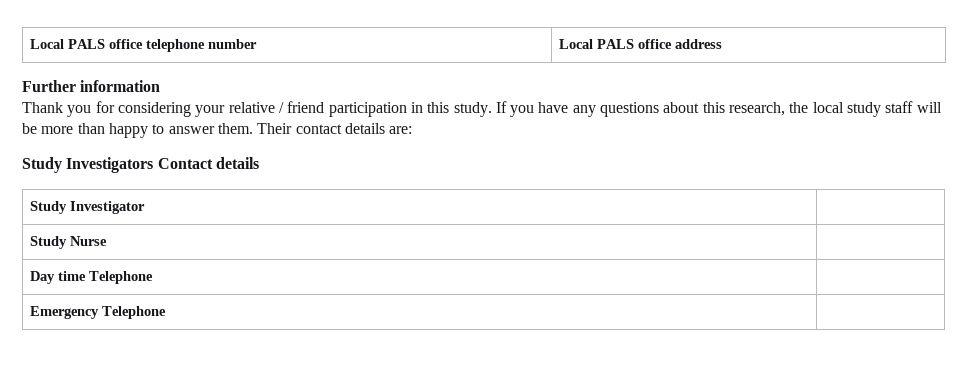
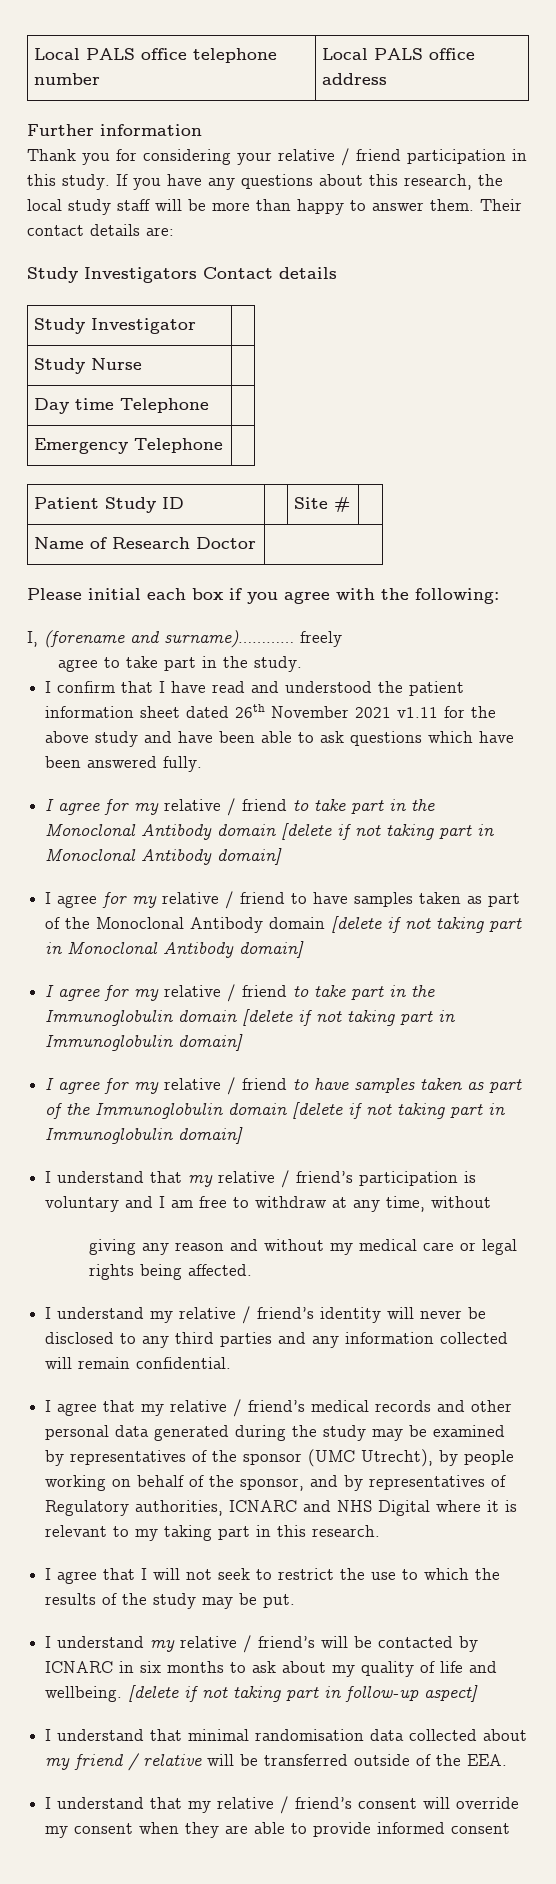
(167, 312) none -> [34,497,185,513] [294,496,351,512] [34,537,257,549] [27,588,499,604] [27,630,342,648] [57,656,302,672] [45,681,465,696] [45,704,497,718] [45,731,515,747] [45,756,203,772] [45,798,436,816] [45,823,495,840] [45,848,283,865] [45,891,521,909] [45,916,523,933] [45,941,305,958] [45,984,436,1002] [45,1009,456,1026] [45,1034,244,1051] [45,1077,523,1095] [45,1102,506,1119] [45,1127,244,1144] [45,1170,477,1188] [45,1196,492,1212] [88,1239,517,1255] [88,1264,252,1280] [45,1306,487,1324] [45,1332,509,1348] [45,1357,232,1369] [45,1399,513,1417] [45,1425,506,1441] [45,1449,515,1467] [45,1475,507,1491] [45,1500,518,1516] [45,1525,381,1541] [45,1568,501,1584] [45,1593,296,1609] [45,1635,479,1653] [45,1661,498,1677] [45,1685,479,1702] [45,1729,528,1741] [45,1753,508,1771] [45,1796,520,1814] [45,1822,511,1838] // Patient Study ID | | Site # | // Name of Research Doctor | // Please initial each box if you agree with the following: // I, (forename and surname)………… freely // agree to take part in the study. // I confirm that I have read and understood the patient information sheet dated 26th November 2021 v1.11 for the above study and have been able to ask questions which have been answered fully. // I agree for my relative / friend to take part in the Monoclonal Antibody domain [delete if not taking part in Monoclonal Antibody domain] // I agree for my relative / friend to have samples taken as part of the Monoclonal Antibody domain [delete if not taking part in Monoclonal Antibody domain] // I agree for my relative / friend to take part in the Immunoglobulin domain [delete if not taking part in Immunoglobulin domain] // I agree for my relative / friend to have samples taken as part of the Immunoglobulin domain [delete if not taking part in Immunoglobulin domain] // I understand that my relative / friend’s participation is voluntary and I am free to withdraw at any time, without // giving any reason and without my medical care or legal rights being affected. // I understand my relative / friend’s identity will never be disclosed to any third parties and any information collected will remain confidential. // I agree that my relative / friend’s medical records and other personal data generated during the study may be examined by representatives of the sponsor (UMC Utrecht), by people working on behalf of the sponsor, and by representatives of Regulatory authorities, ICNARC and NHS Digital where it is relevant to my taking part in this research. // I agree that I will not seek to restrict the use to which the results of the study may be put. // I understand my relative / friend’s will be contacted by ICNARC in six months to ask about my quality of life and wellbeing. [delete if not taking part in follow-up aspect] // I understand that minimal randomisation data collected about my friend / relative will be transferred outside of the EEA. // I understand that my relative / friend’s consent will override my consent when they are able to provide informed consent

